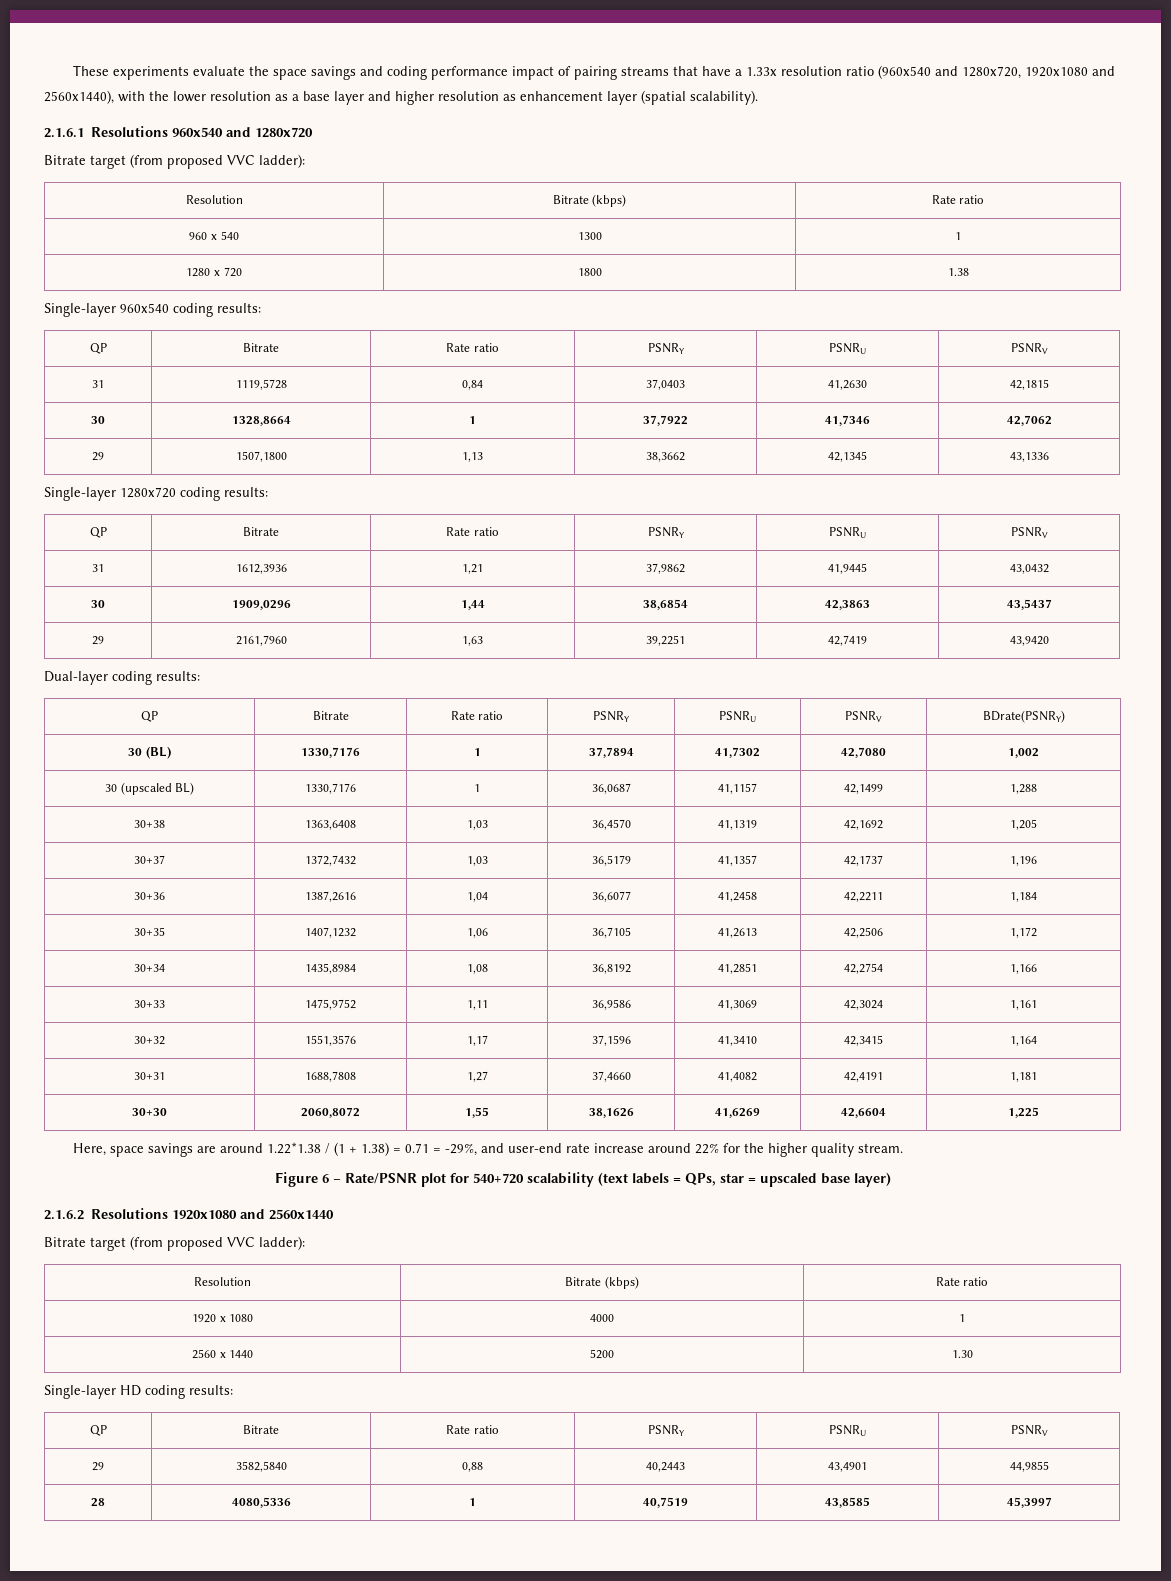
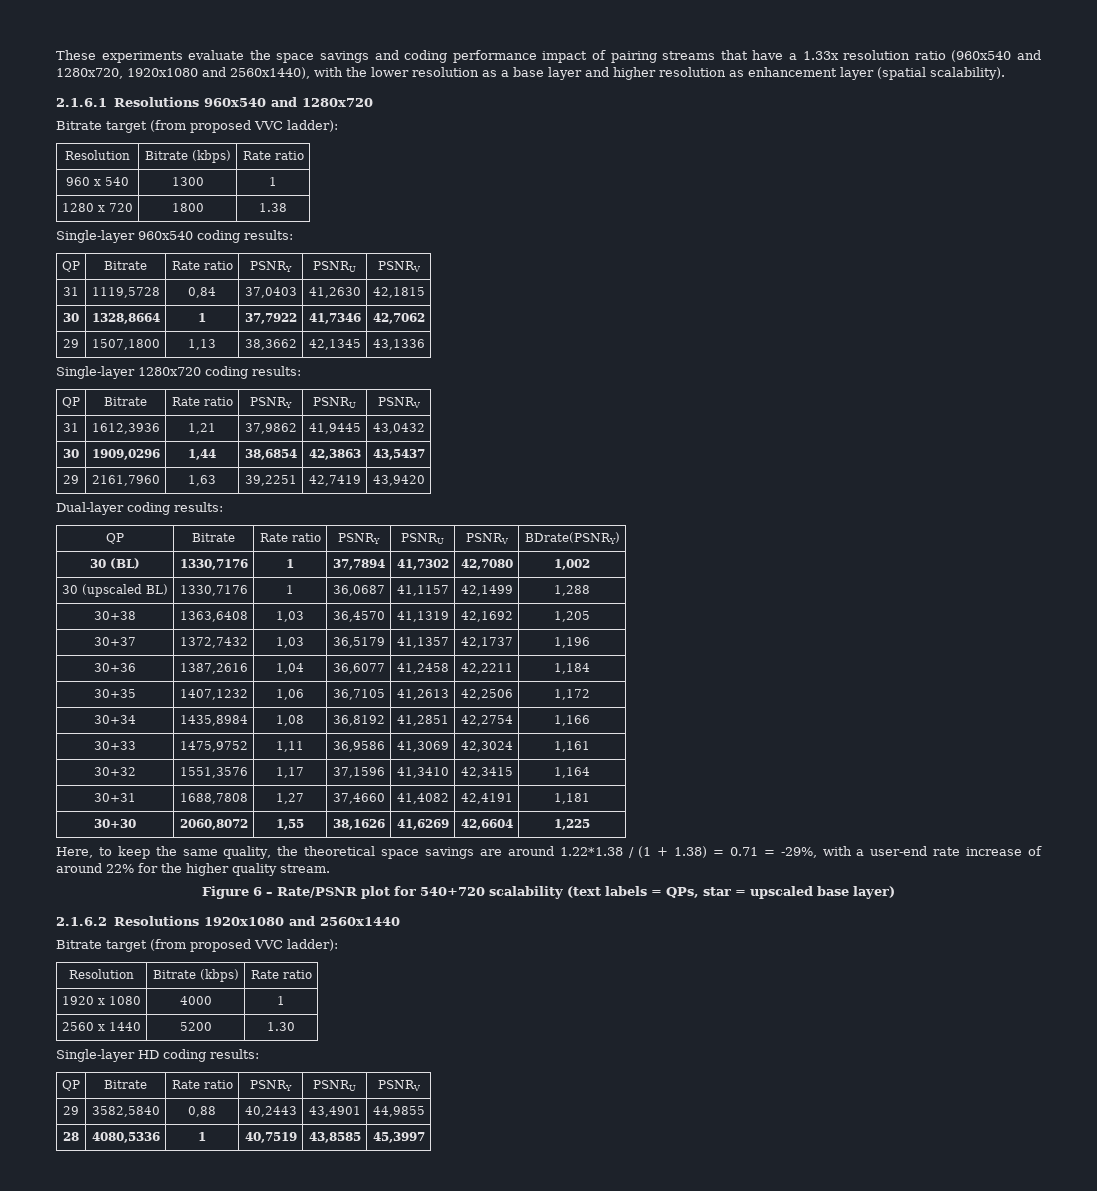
(107, 1149) none -> [98,846,376,859] to keep the same quality, the theoretical
[481,1143,505,1153] and -> [822,846,865,856] with a
(645, 1148) none -> [1027,846,1042,856] of

